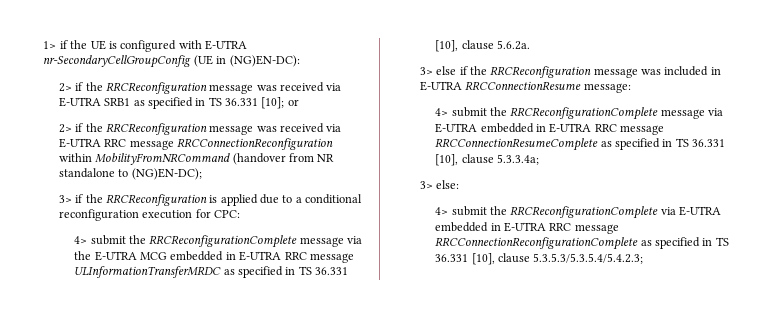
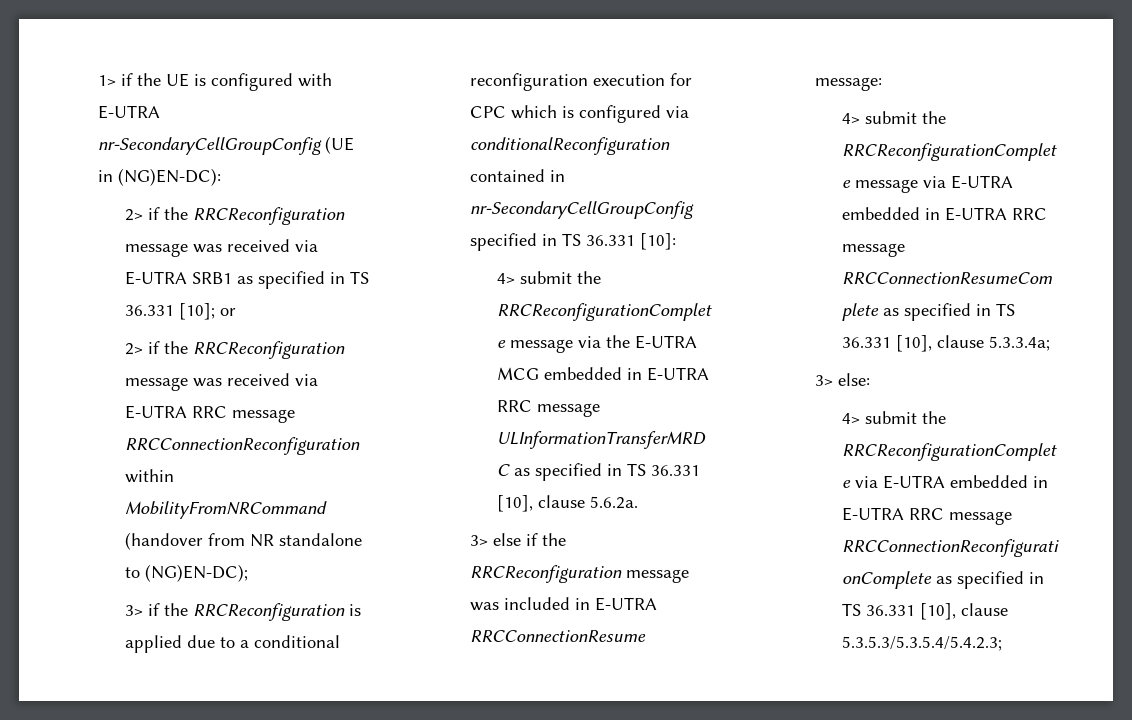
[213,210,240,218] CPC: -> [470,105,690,123] [470,137,671,155] [470,169,566,182] [470,201,695,219] [470,233,677,251] CPC which is configured via conditionalReconfiguration contained in nr-SecondaryCellGroupConfig specified in TS 36.331 [10]:

